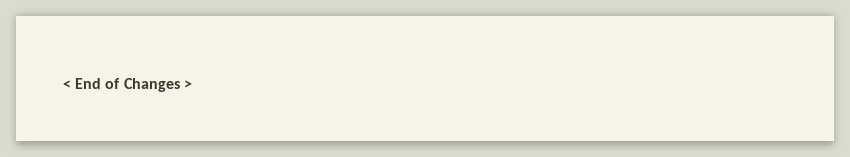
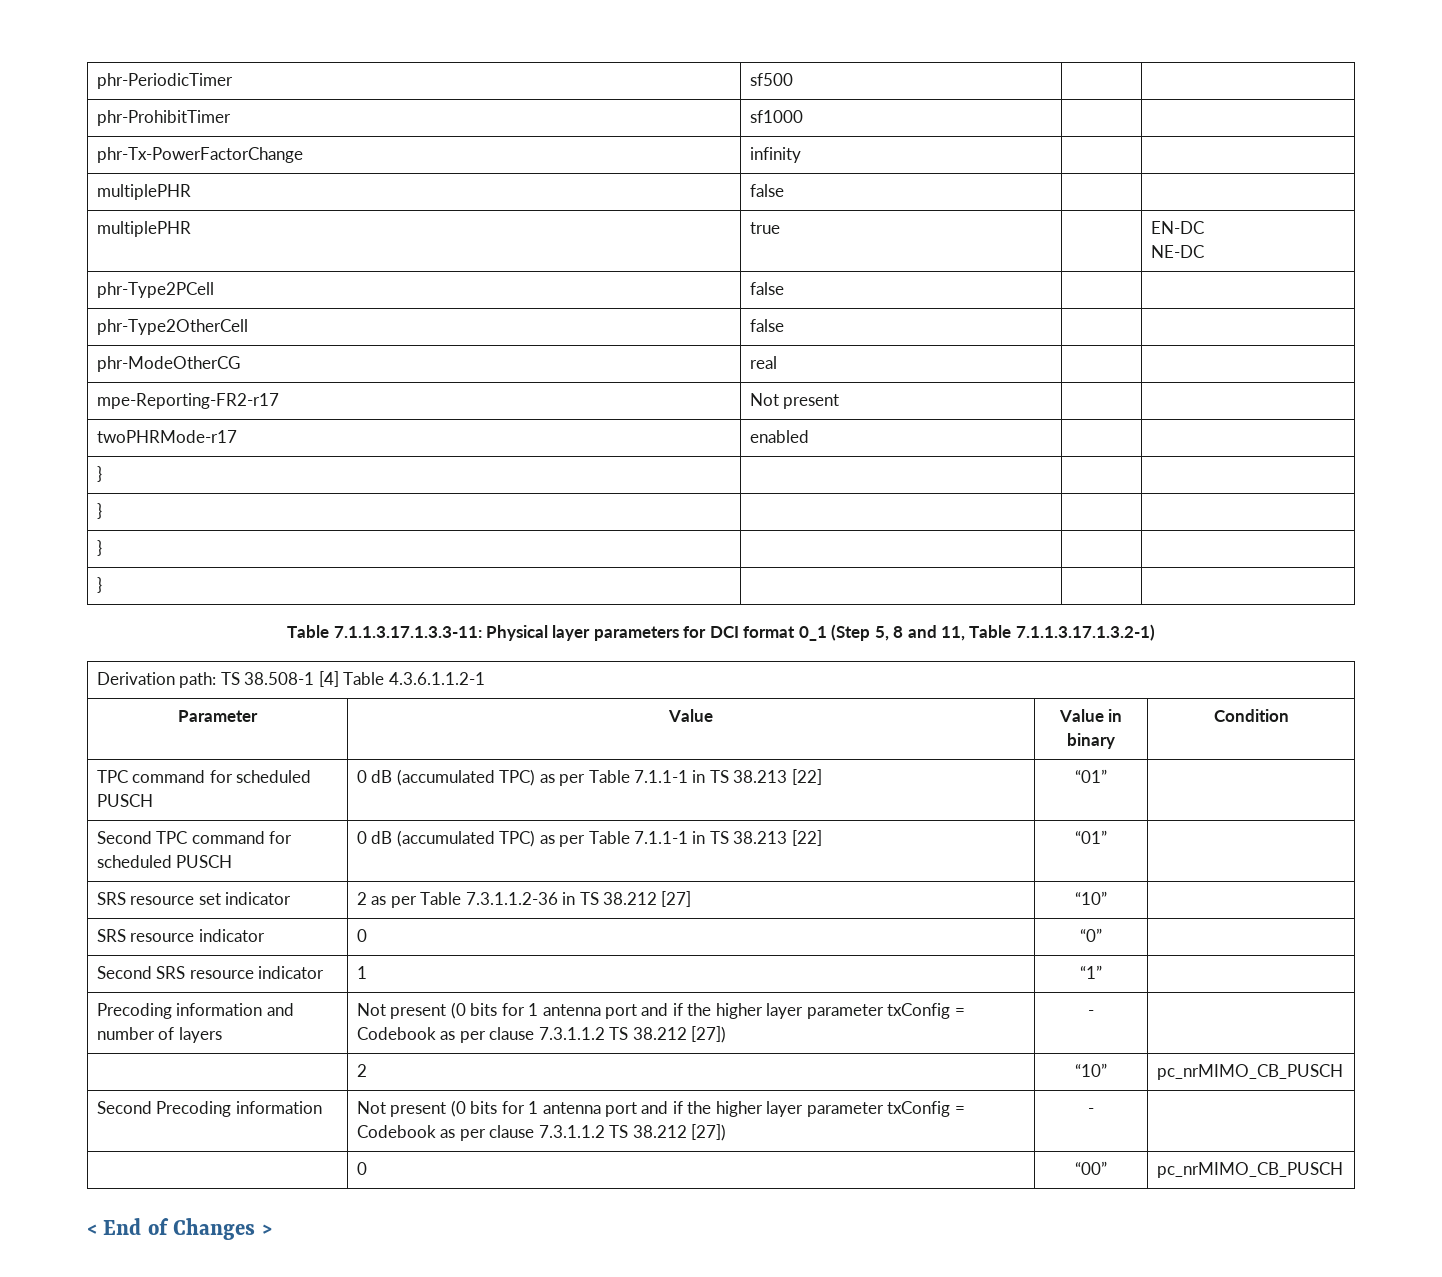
(63, 84) none -> [96,73,233,89] [749,73,793,86] [96,110,231,126] [749,110,803,123] [96,147,303,163] [749,147,801,163] [96,184,191,200] [749,184,784,197] [96,221,191,237] [749,222,780,234] [1150,221,1204,234] [1150,245,1204,258] [96,282,214,298] [749,282,784,295] [96,319,248,335] [749,319,784,332] [96,356,240,372] [749,356,777,369] [96,393,279,409] [749,393,840,409] [96,430,237,443] [749,430,809,443] [96,466,102,482] [96,503,102,519] [96,540,102,556] [96,577,102,593] [287,624,1155,641] [96,671,485,688] [178,710,258,722] [668,709,713,722] [1058,709,1123,722] [1067,733,1115,749] [1213,709,1289,722] [96,770,312,783] [96,794,153,807] [356,769,822,786] [1075,769,1107,783] [96,831,293,844] [96,855,233,868] [356,830,822,847] [1075,830,1107,844] [96,892,292,905] [356,891,692,908] [1075,891,1107,905] [96,929,265,942] [356,929,367,942] [1080,928,1102,942] [96,966,325,979] [356,966,367,979] [1080,965,1102,979] [96,1003,294,1019] [96,1027,222,1043] [356,1002,965,1019] [356,1026,727,1043] [1088,1010,1094,1016] [356,1064,367,1077] [1075,1063,1107,1077] [1156,1064,1343,1080] [96,1101,322,1117] [356,1100,965,1117] [356,1124,727,1141] [1088,1108,1094,1114] [356,1162,367,1175] [1075,1161,1107,1175] [1156,1162,1343,1178] phr-PeriodicTimer | sf500 | | // phr-ProhibitTimer | sf1000 | | // phr-Tx-PowerFactorChange | infinity | | // multiplePHR | false | | // multiplePHR | true | | EN-DC // NE-DC // phr-Type2PCell | false | | // phr-Type2OtherCell | false | | // phr-ModeOtherCG | real | | // mpe-Reporting-FR2-r17 | Not present | | // twoPHRMode-r17 | enabled | | // } | | | // } | | | // } | | | // } | | | // Table 7.1.1.3.17.1.3.3-11: Physical layer parameters for DCI format 0_1 (Step 5, 8 and 11, Table 7.1.1.3.17.1.3.2-1) // Derivation path: TS 38.508-1 [4] Table 4.3.6.1.1.2-1 // Parameter | Value | Value in binary | Condition // TPC command for scheduled PUSCH | 0 dB (accumulated TPC) as per Table 7.1.1-1 in TS 38.213 [22] | “01” | // Second TPC command for scheduled PUSCH | 0 dB (accumulated TPC) as per Table 7.1.1-1 in TS 38.213 [22] | “01” | // SRS resource set indicator | 2 as per Table 7.3.1.1.2-36 in TS 38.212 [27] | “10” | // SRS resource indicator | 0 | “0” | // Second SRS resource indicator | 1 | “1” | // Precoding information and number of layers | Not present (0 bits for 1 antenna port and if the higher layer parameter txConfig = Codebook as per clause 7.3.1.1.2 TS 38.212 [27]) | - | // | 2 | “10” | pc_nrMIMO_CB_PUSCH // Second Precoding information | Not present (0 bits for 1 antenna port and if the higher layer parameter txConfig = Codebook as per clause 7.3.1.1.2 TS 38.212 [27]) | - | // | 0 | “00” | pc_nrMIMO_CB_PUSCH //

